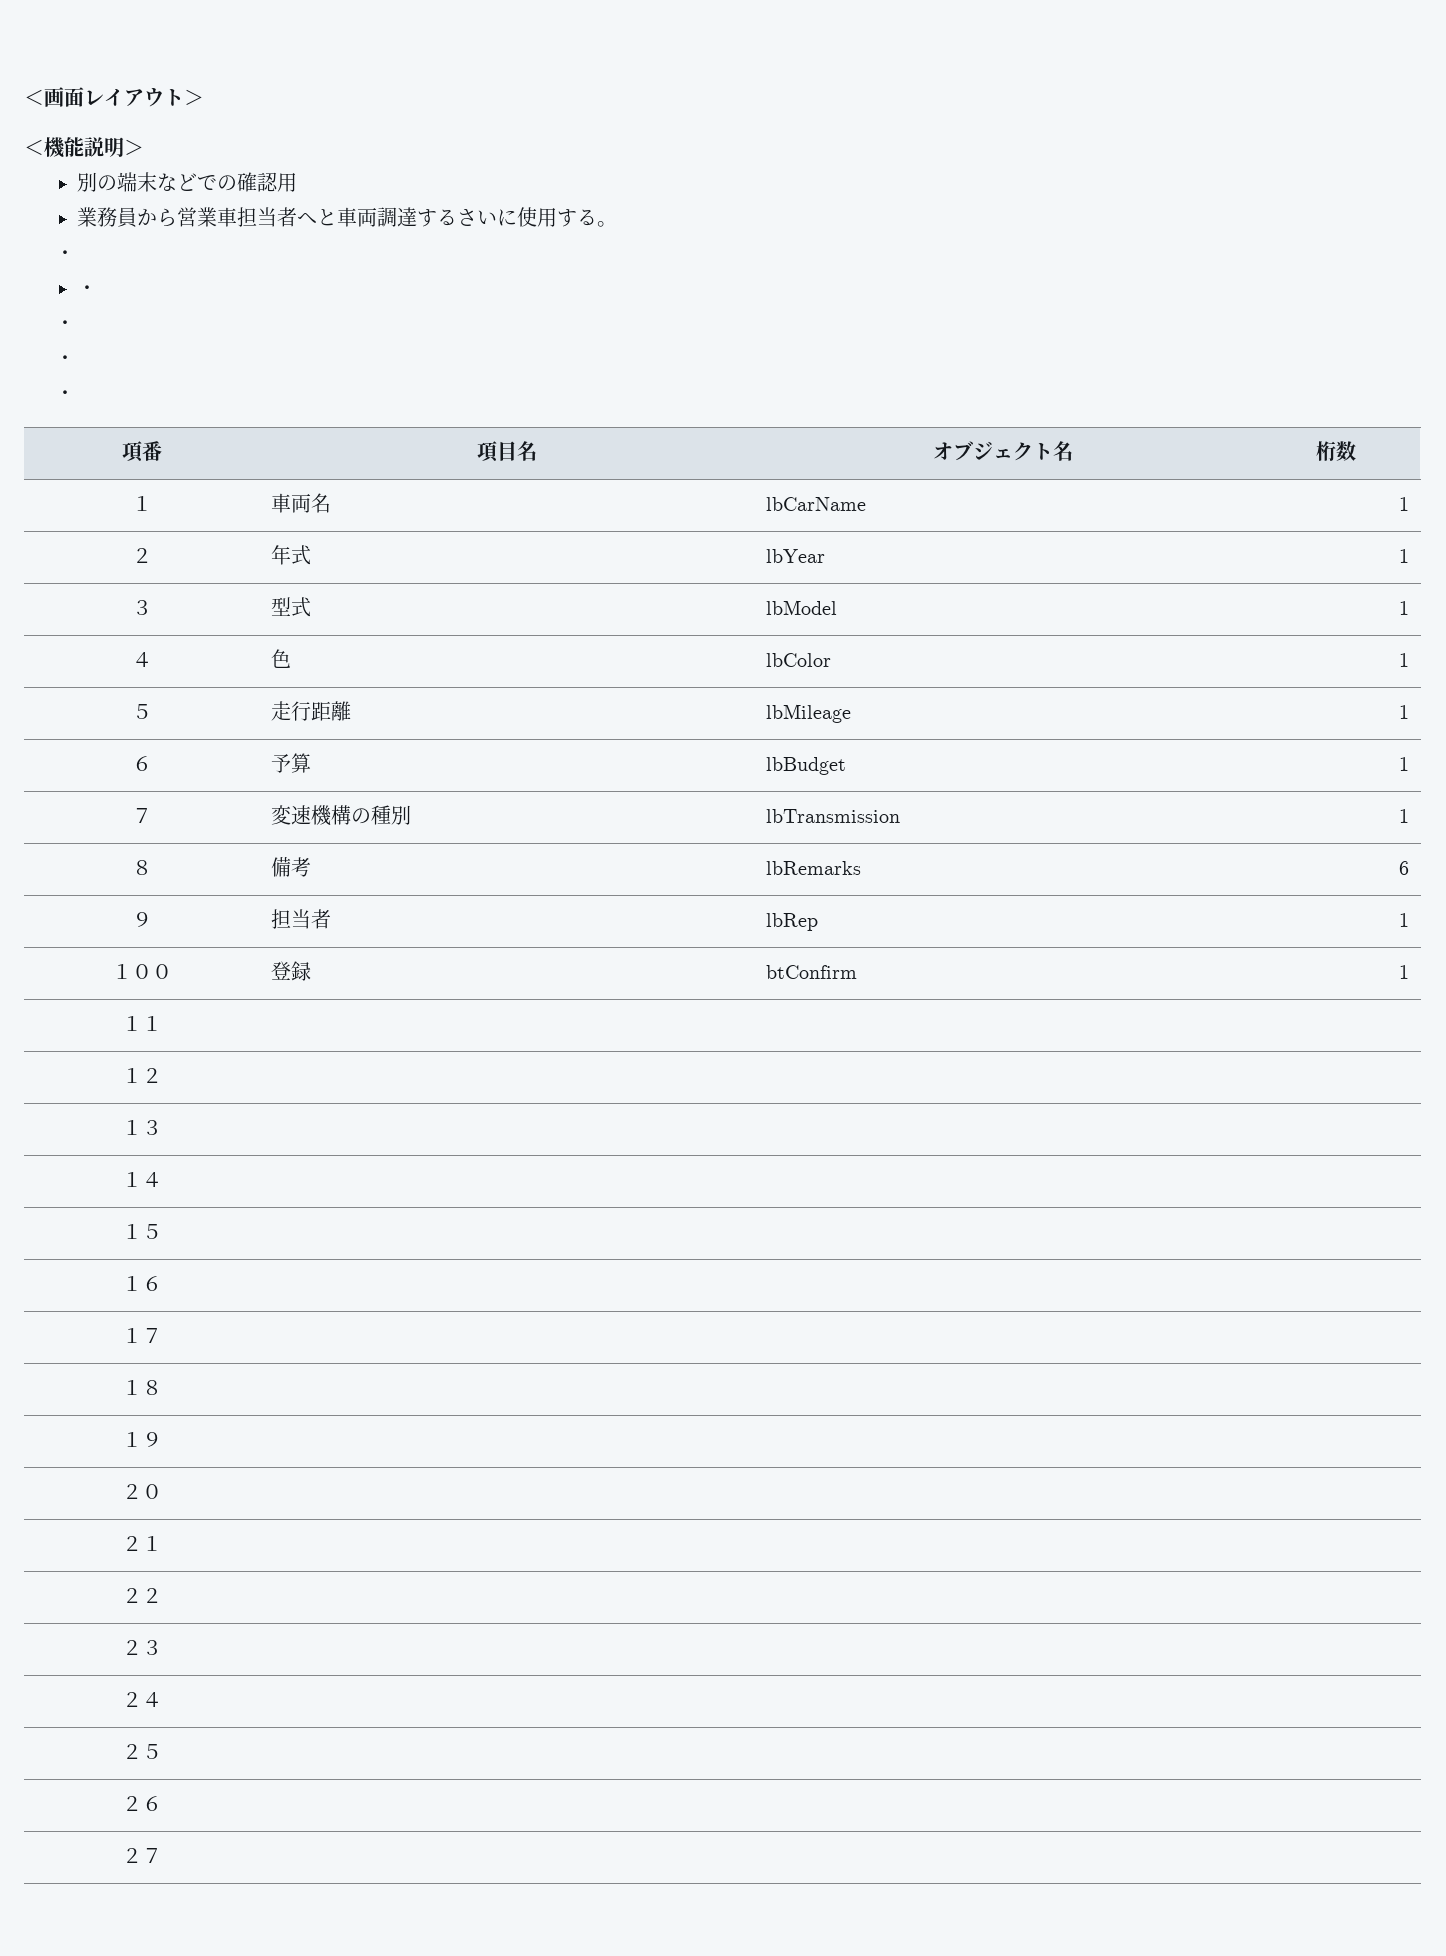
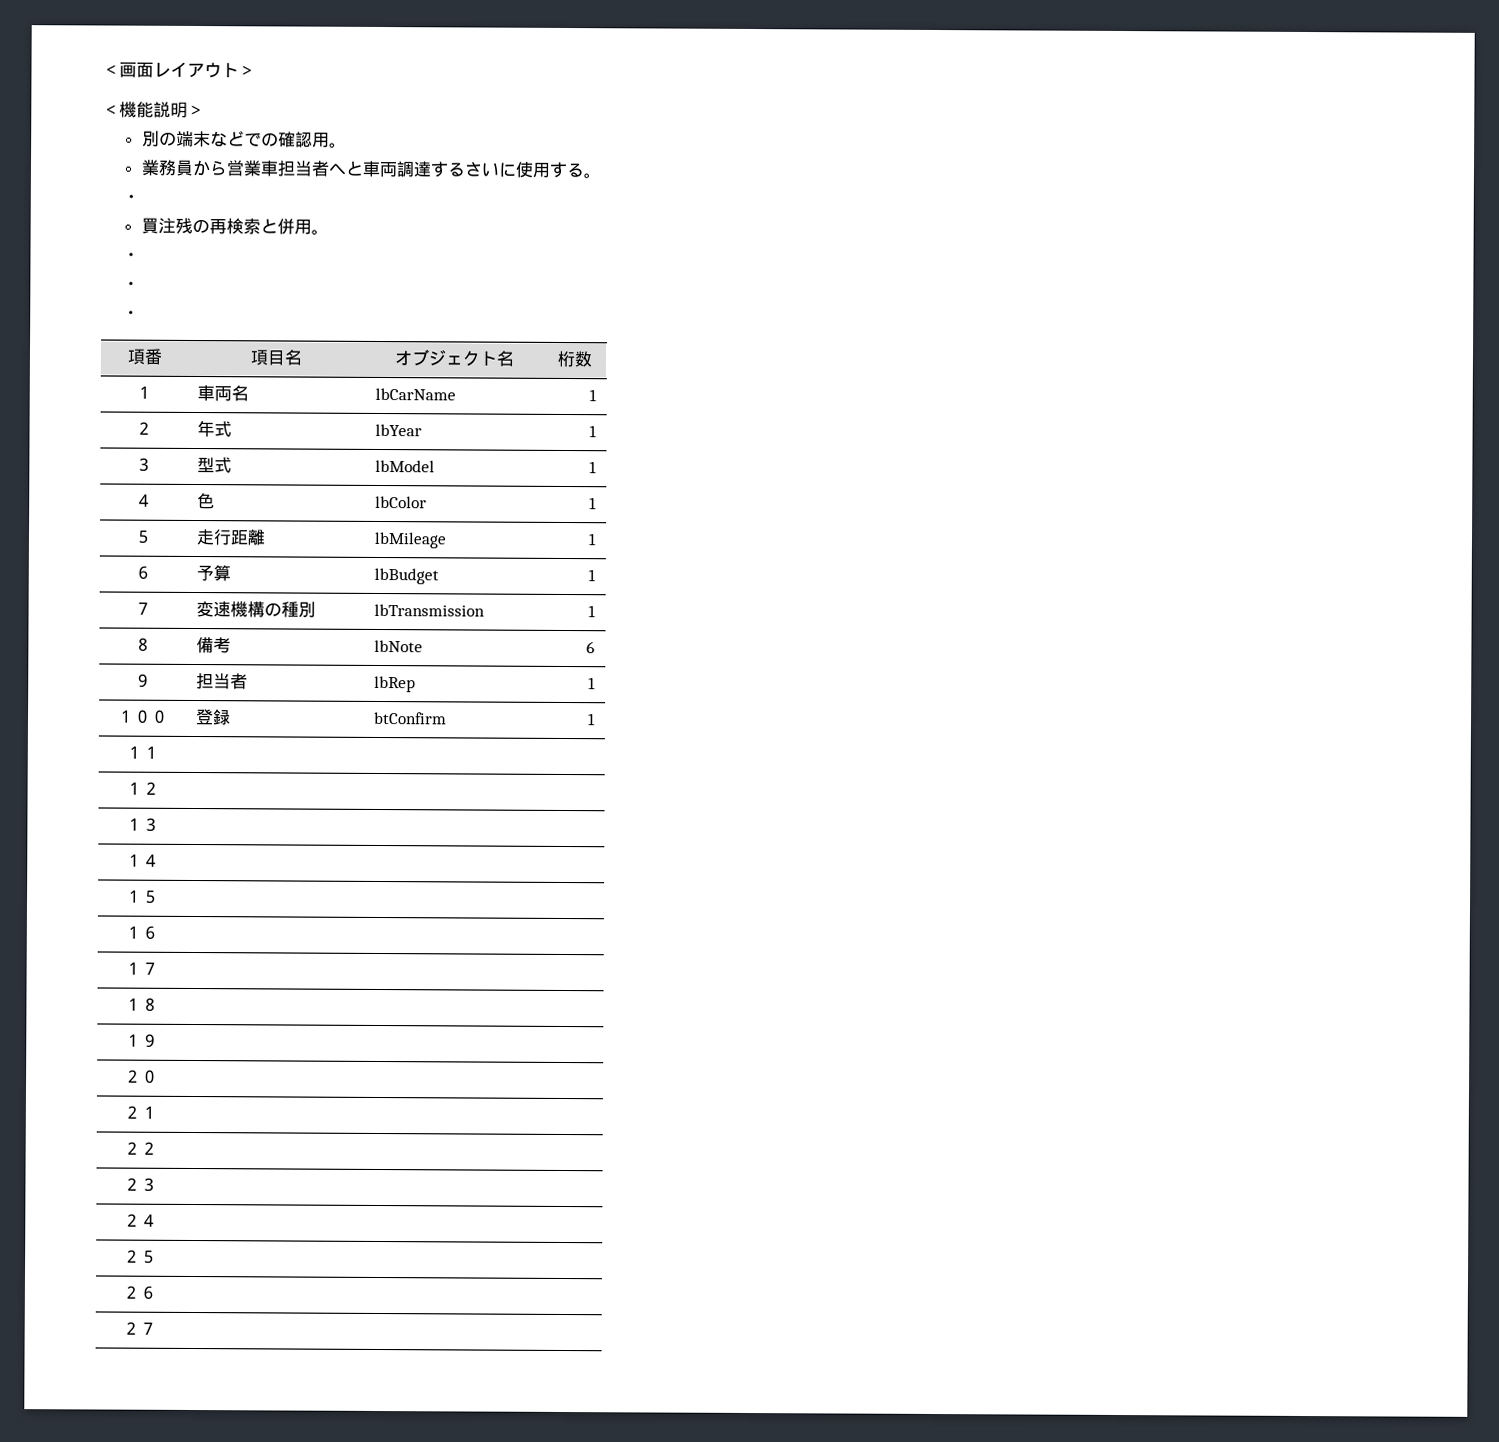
(298, 182) none -> [328,142,347,148] 。
[77,285,98,295] ・ -> [140,217,329,235] 買注残の再検索と併用。
[765,861,861,875] lbRemarks -> [374,639,424,653] lbNote

